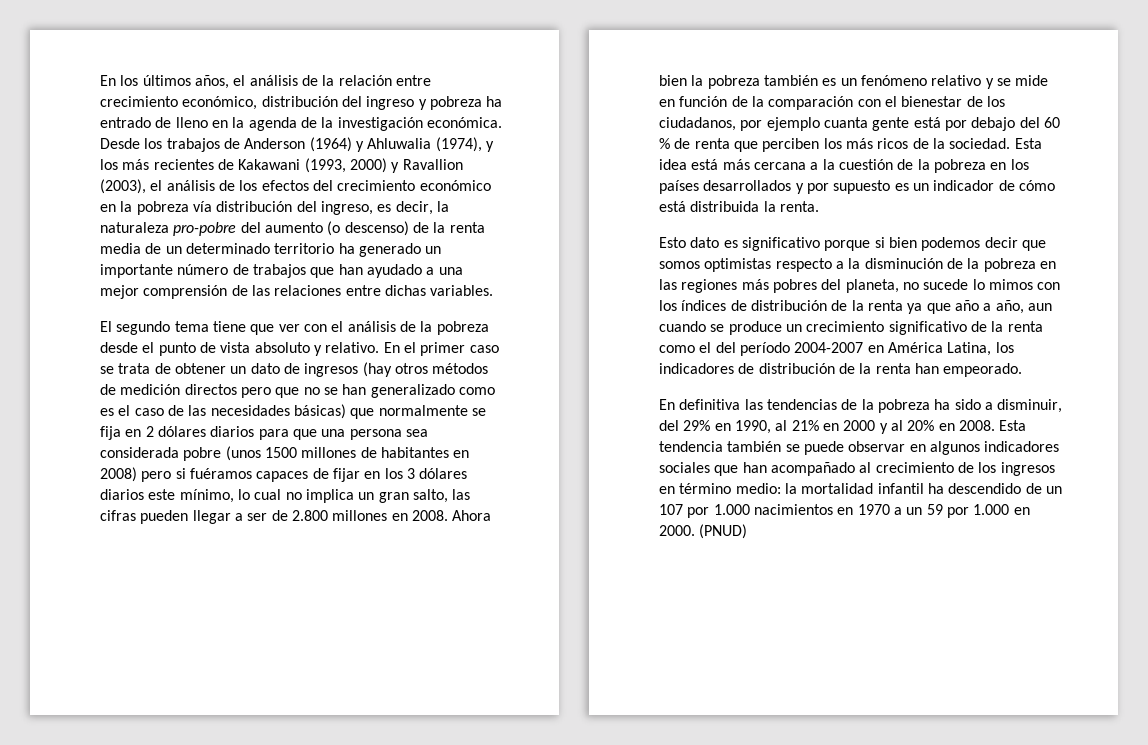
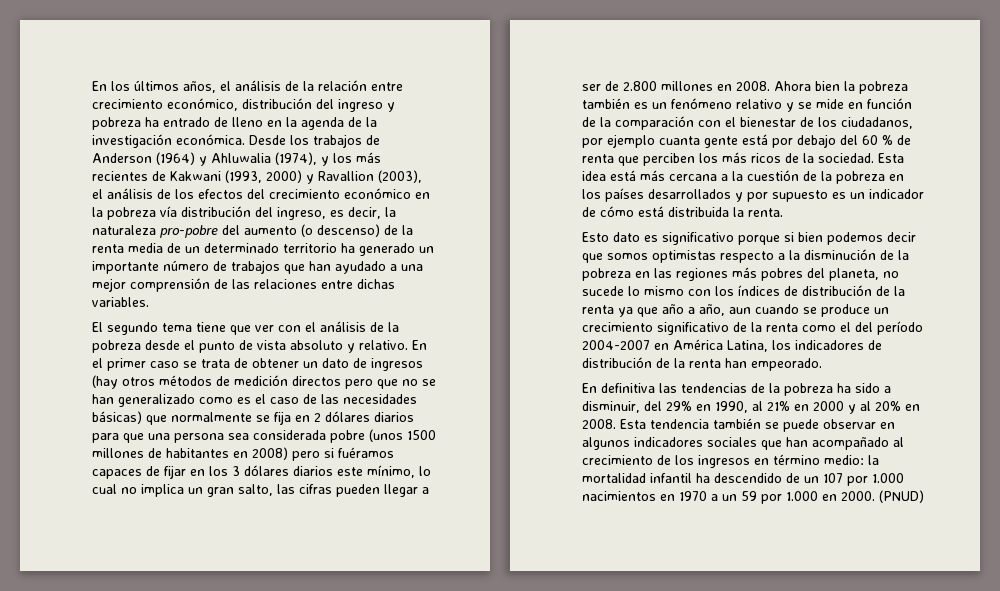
[238,159,301,170] Kakawani -> [170,171,221,181] Kakwani
[988,279,1033,290] mimos -> [644,286,684,296] mismo

